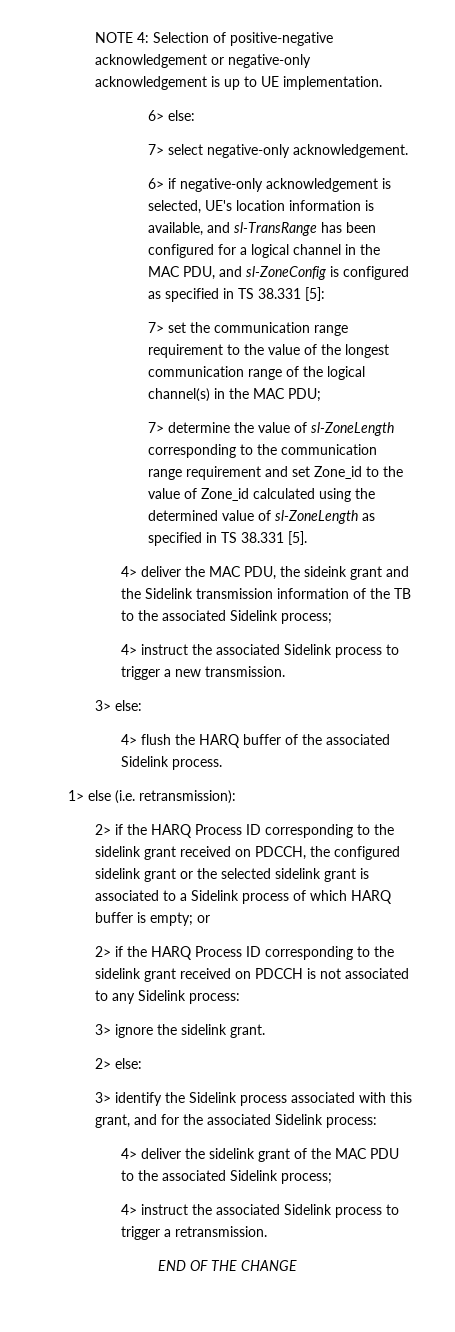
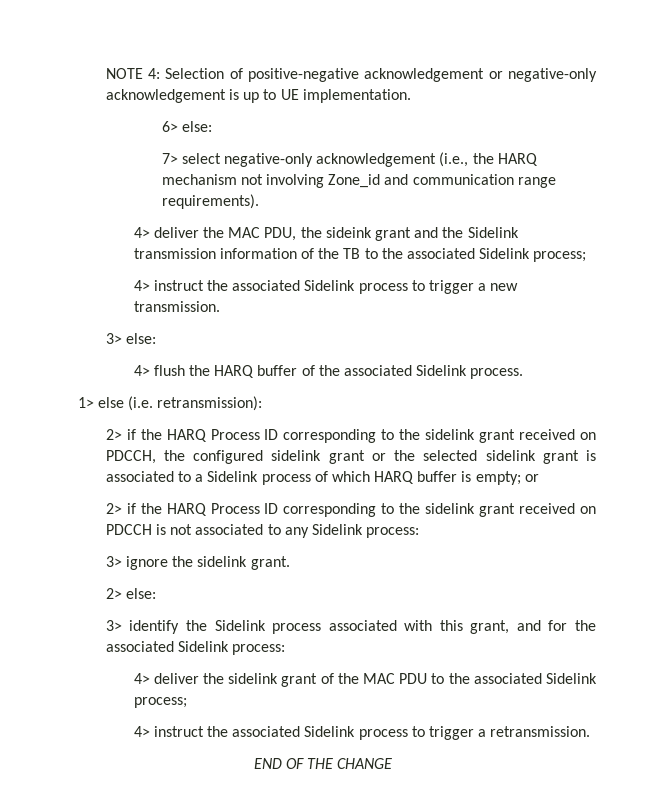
[293,144,409,158] [148,178,392,192] [148,200,375,214] [148,222,377,236] [148,244,381,258] [148,266,410,280] [148,287,326,302] [148,322,349,336] [148,344,390,358] [148,366,366,380] [148,388,322,402] [148,422,395,436] [148,444,378,458] [148,466,404,480] [148,488,376,502] [148,510,376,524] [148,531,308,546] acknowledgement. // 6> if negative-only acknowledgement is selected, UE's location information is available, and sl-TransRange has been configured for a logical channel in the MAC PDU, and sl-ZoneConfig is configured as specified in TS 38.331 [5]: // 7> set the communication range requirement to the value of the longest communication range of the logical channel(s) in the MAC PDU; // 7> determine the value of sl-ZoneLength corresponding to the communication range requirement and set Zone_id to the value of Zone_id calculated using the determined value of sl-ZoneLength as specified in TS 38.331 [5]. -> [316,152,538,167] [161,174,556,188] [161,194,259,209] acknowledgement (i.e., the HARQ mechanism not involving Zone_id and communication range requirements).

